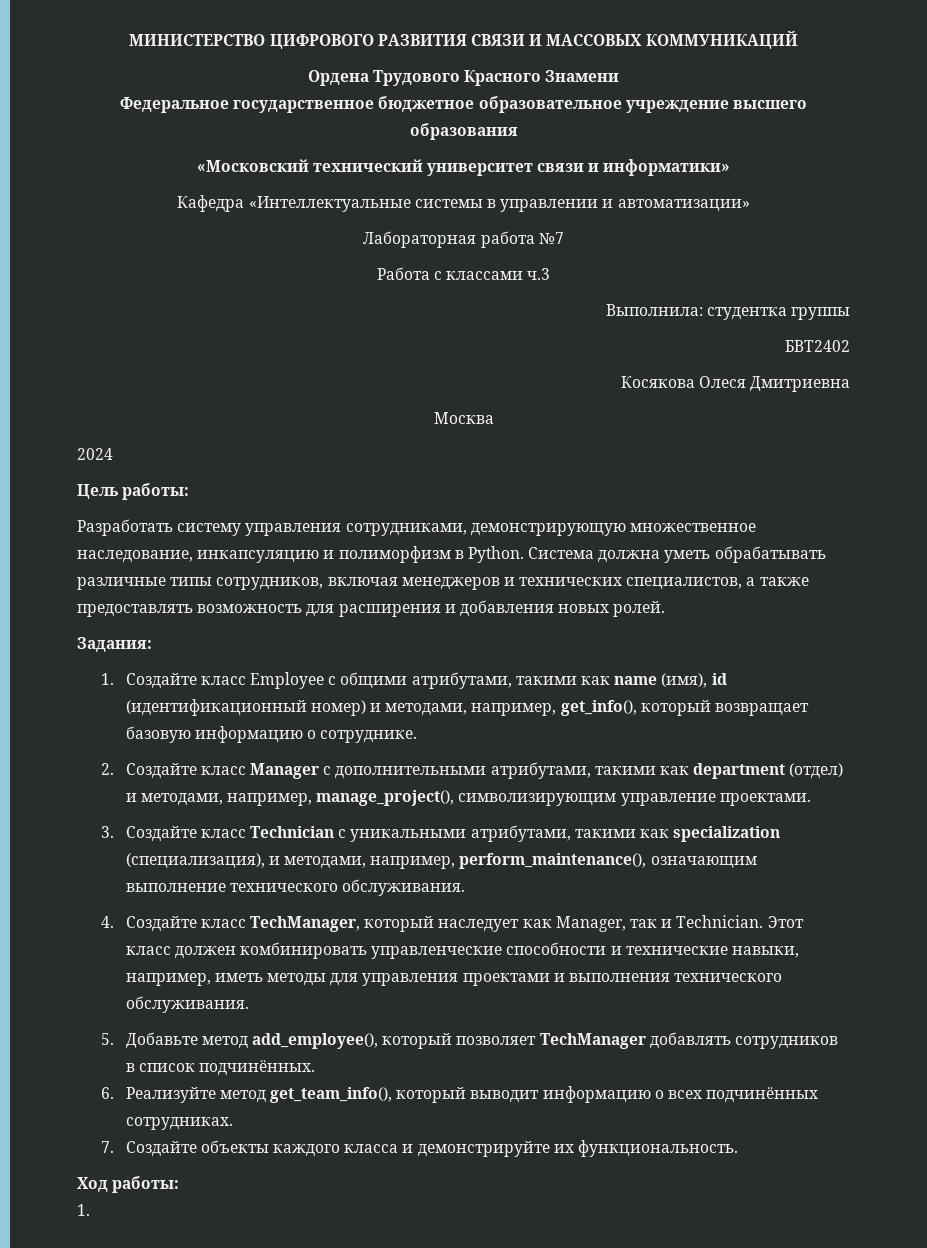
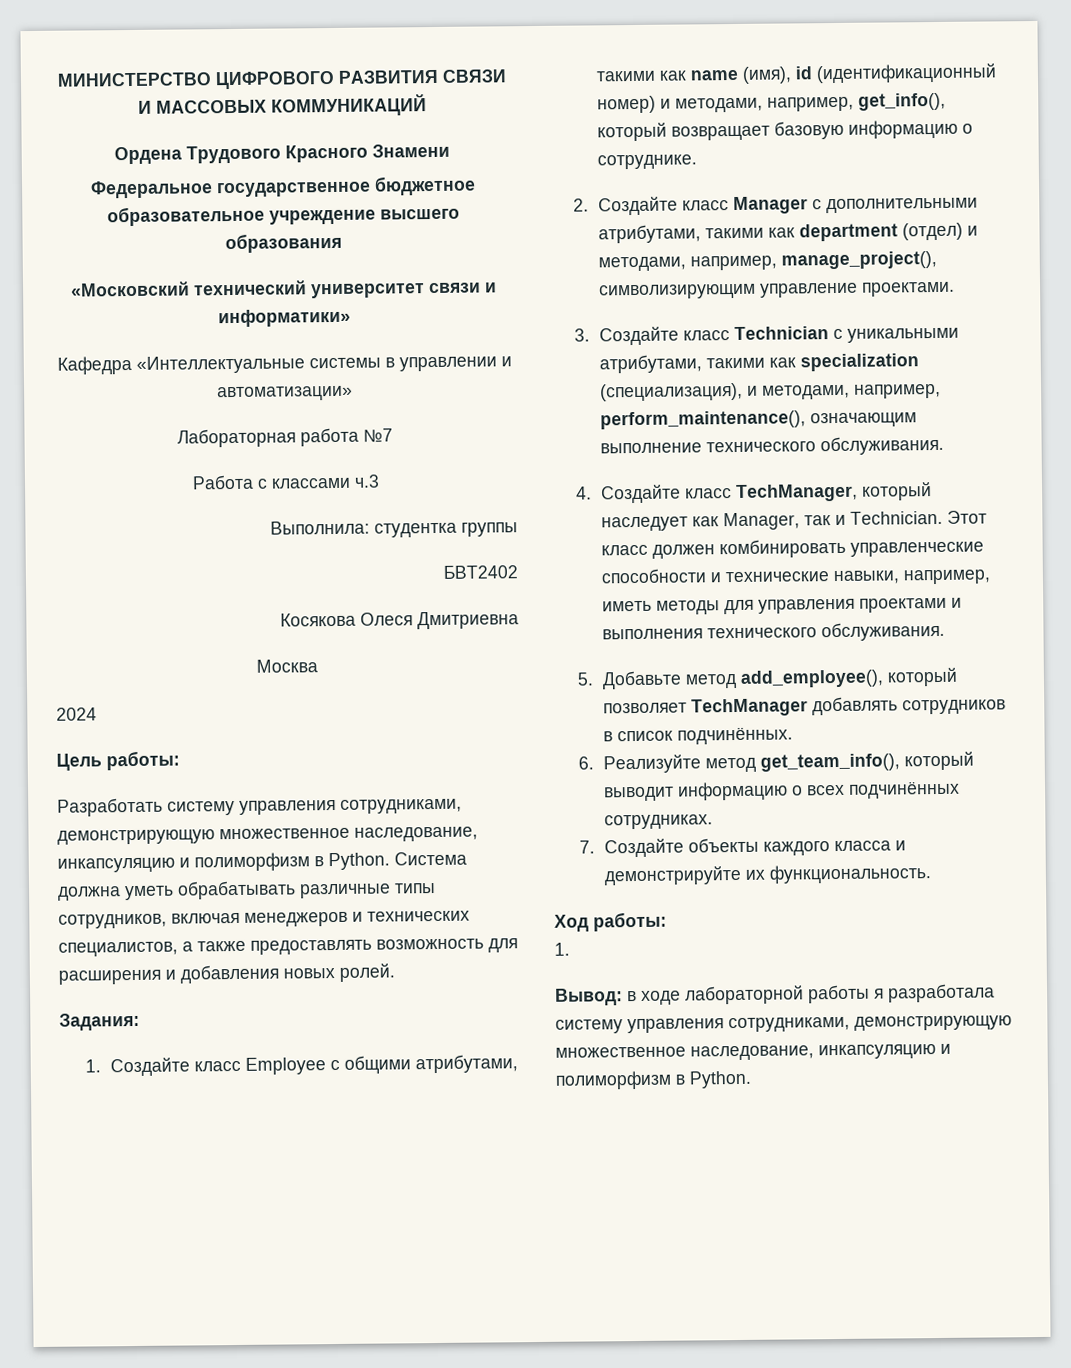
(90, 1210) none -> [555,983,995,1006] [555,1015,1012,1034] [555,1043,951,1061] [555,1070,752,1090] // Вывод: в ходе лабораторной работы я разработала систему управления сотрудниками, демонстрирующую множественное наследование, инкапсуляцию и полиморфизм в Python.

